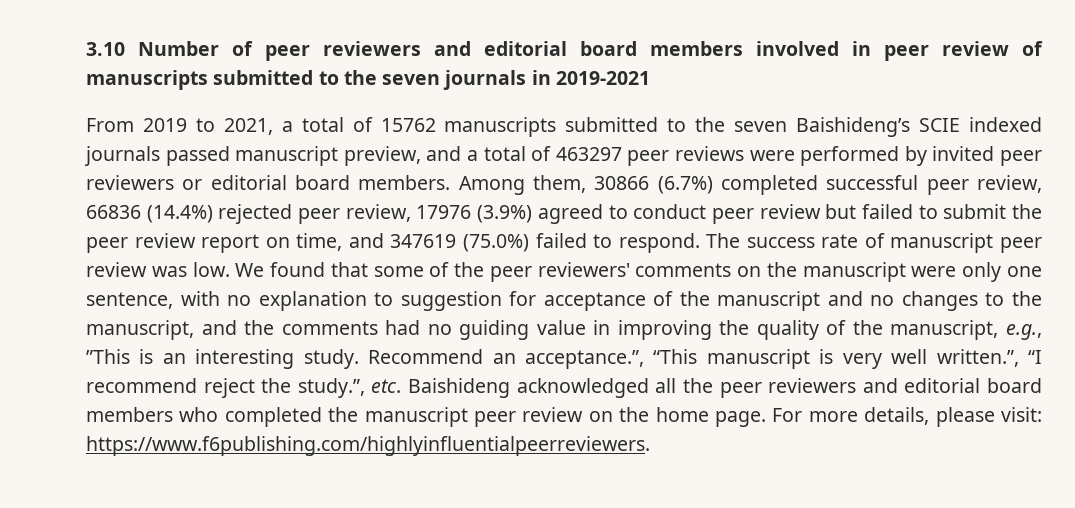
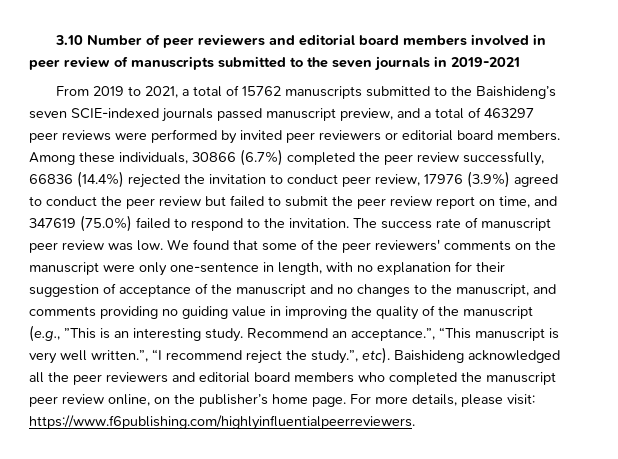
[734,117,1042,137] seven Baishideng’s SCIE indexed -> [476,86,557,99] [29,108,159,119] Baishideng’s seven SCIE-indexed
[533,175,586,193] them, -> [79,152,188,164] these individuals,
[826,175,1042,195] [86,204,293,224] successful peer review, 66836 (14.4%) rejected -> [359,151,544,166] [29,171,338,188] the peer review successfully, 66836 (14.4%) rejected the invitation to conduct
(707, 211) none -> [101,196,122,206] the
[618,233,700,253] respond. -> [191,218,349,231] respond to the invitation.
[1006,266,1042,277] [86,291,537,311] one sentence, with no explanation to suggestion for -> [170,261,505,275] [29,283,116,297] one-sentence in length, with no explanation for their suggestion of
[244,320,421,335] the comments had -> [29,306,158,319] comments providing
[890,320,1042,340] manuscript, e.g., -> [463,306,533,319] [29,325,60,342] manuscript (e.g.,
[371,379,402,393] etc. -> [362,347,390,364] etc).
[588,407,650,422] on the -> [108,394,268,407] online, on the publisher’s

